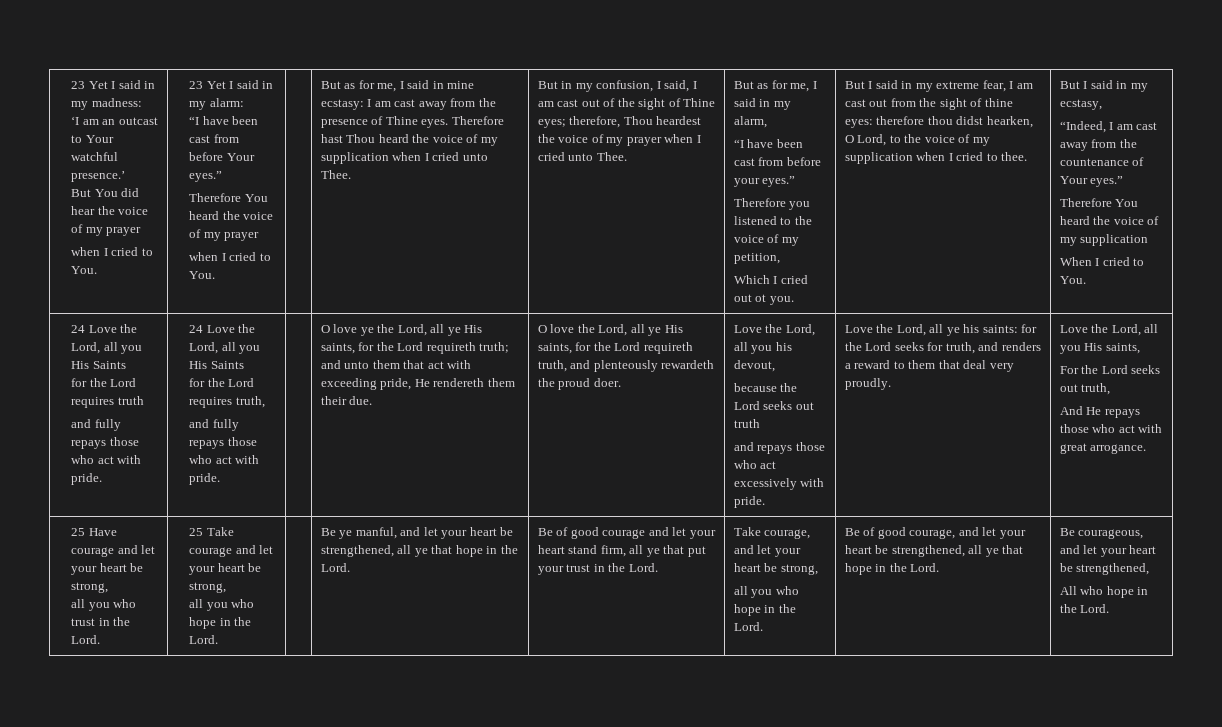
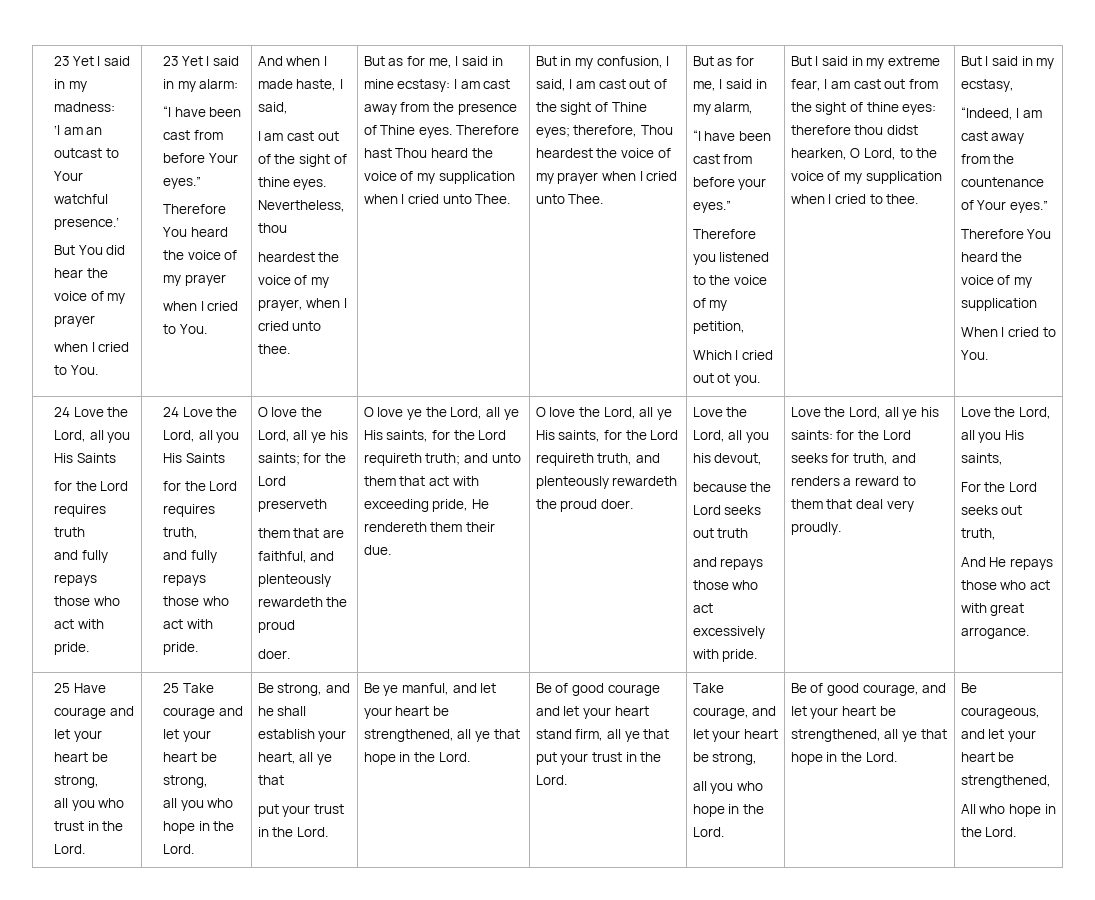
(216, 275) none -> [257,56,328,66] [257,79,344,91] [257,102,288,114] [257,131,339,141] [257,154,347,167] [257,177,327,190] [257,200,345,212] [257,223,287,233] [257,252,340,262] [257,275,330,288] [257,298,348,311] [257,321,322,331] [257,344,290,354] And when I made haste, I said, // I am cast out of the sight of thine eyes. Nevertheless, thou // heardest the voice of my prayer, when I cried unto thee.
(221, 479) none -> [257,407,323,417] [257,430,348,443] [257,453,347,465] [257,476,286,486] [257,499,327,512] [257,528,345,538] [257,551,335,563] [257,574,331,587] [257,597,348,607] [257,620,295,633] [257,649,290,659] O love the Lord, all ye his saints; for the Lord preserveth // them that are faithful, and plenteously rewardeth the proud // doer.
(219, 639) none -> [257,683,351,696] [257,706,307,716] [257,729,347,742] [257,752,333,765] [257,775,284,785] [257,804,345,817] [257,827,329,837] Be strong, and he shall establish your heart, all ye that // put your trust in the Lord.

